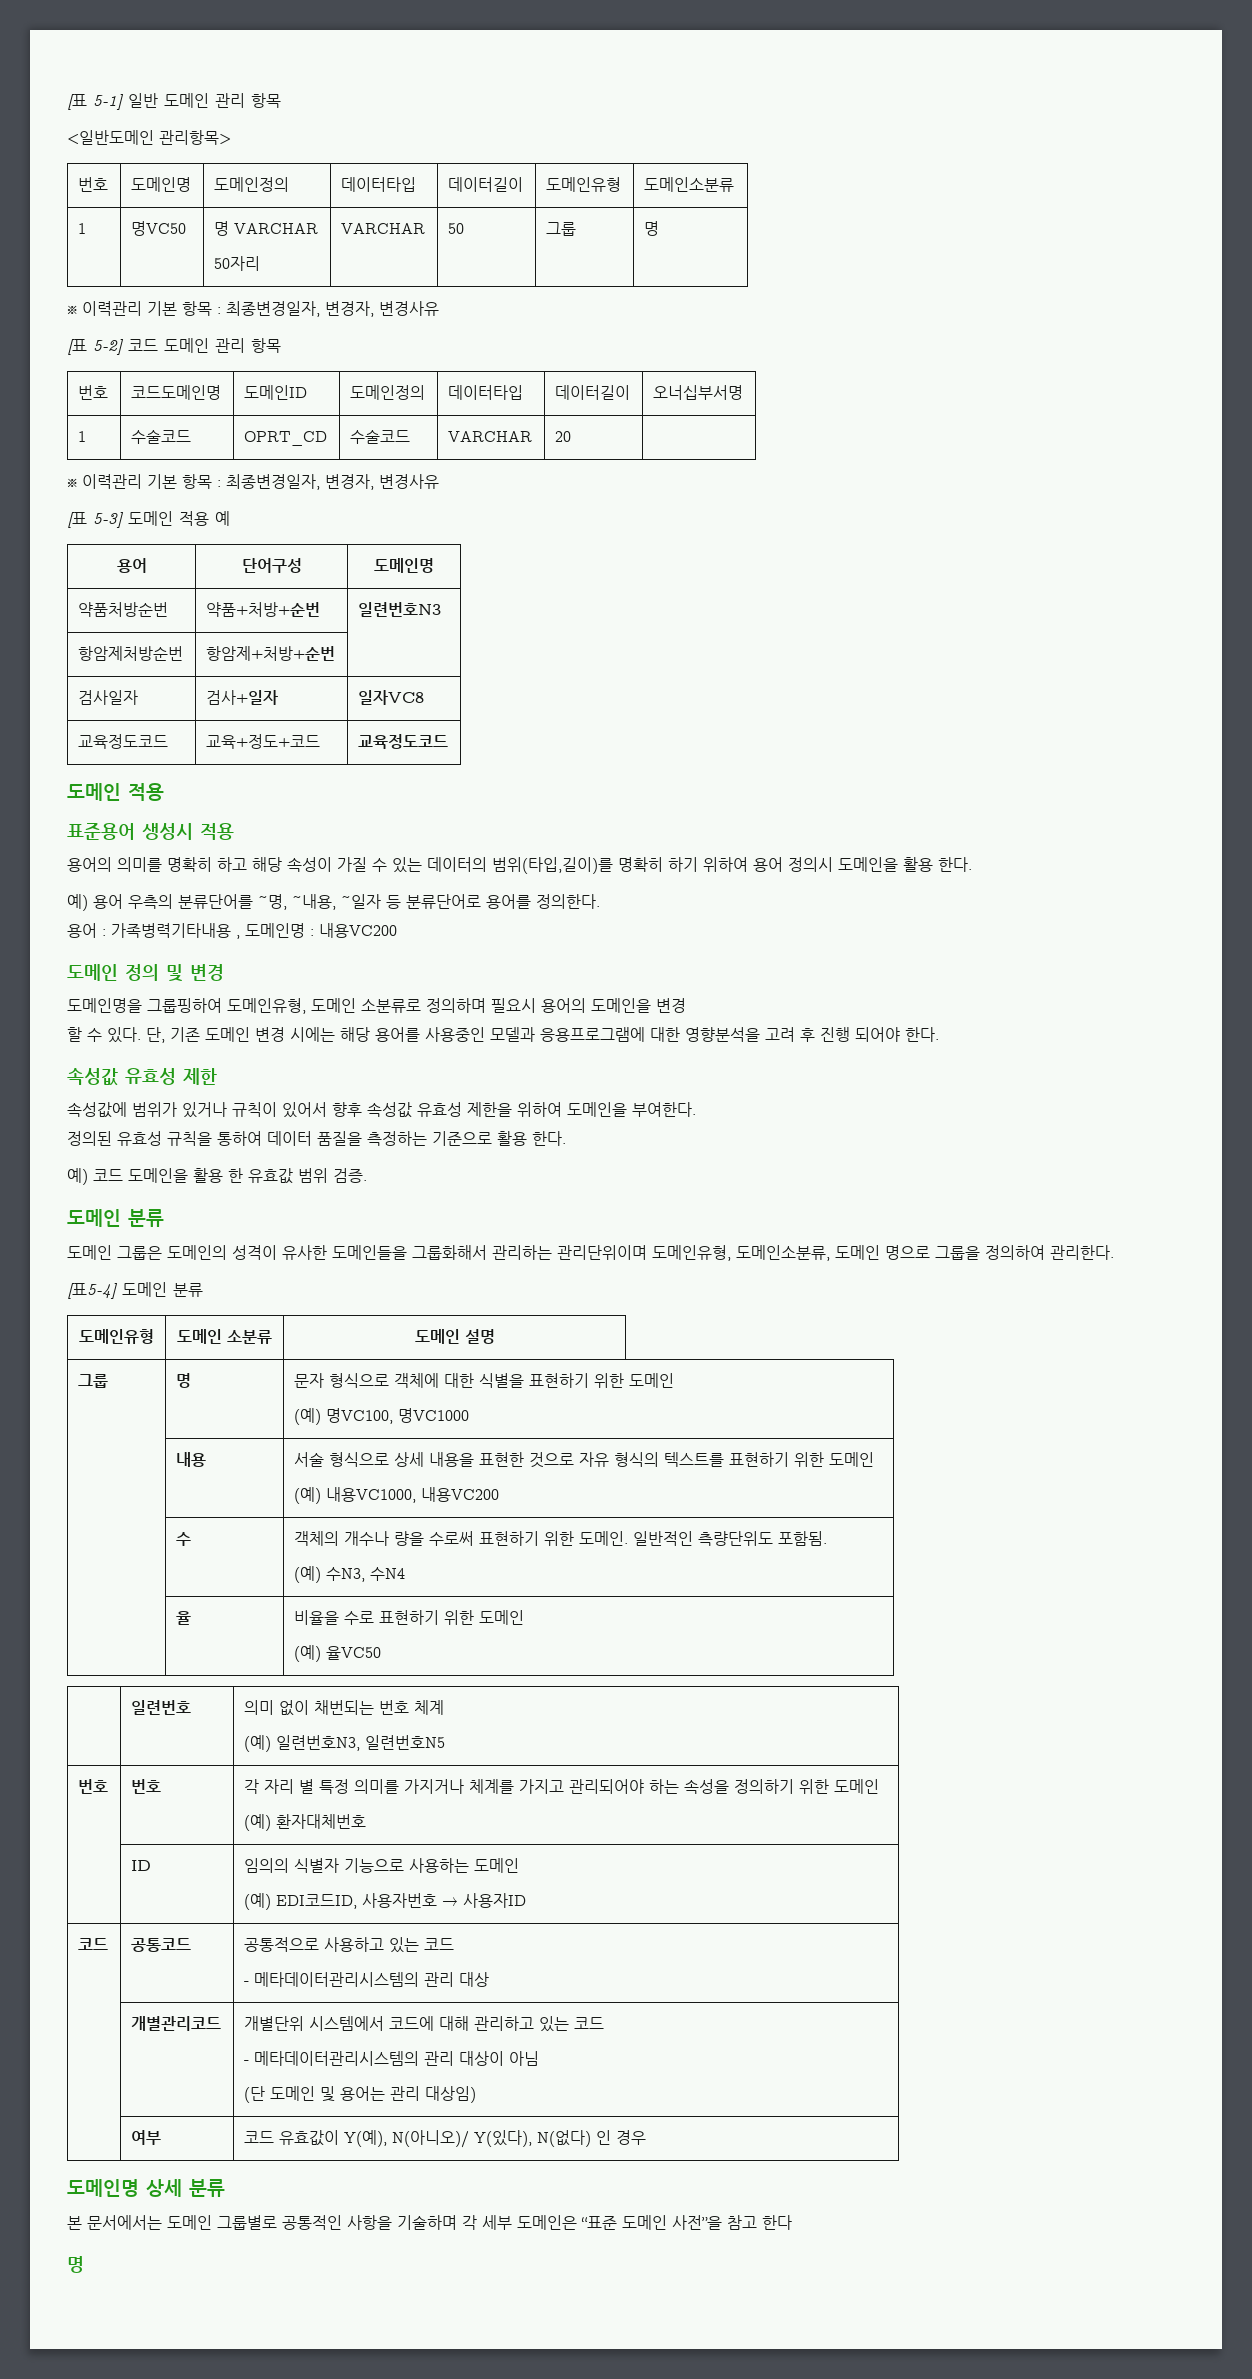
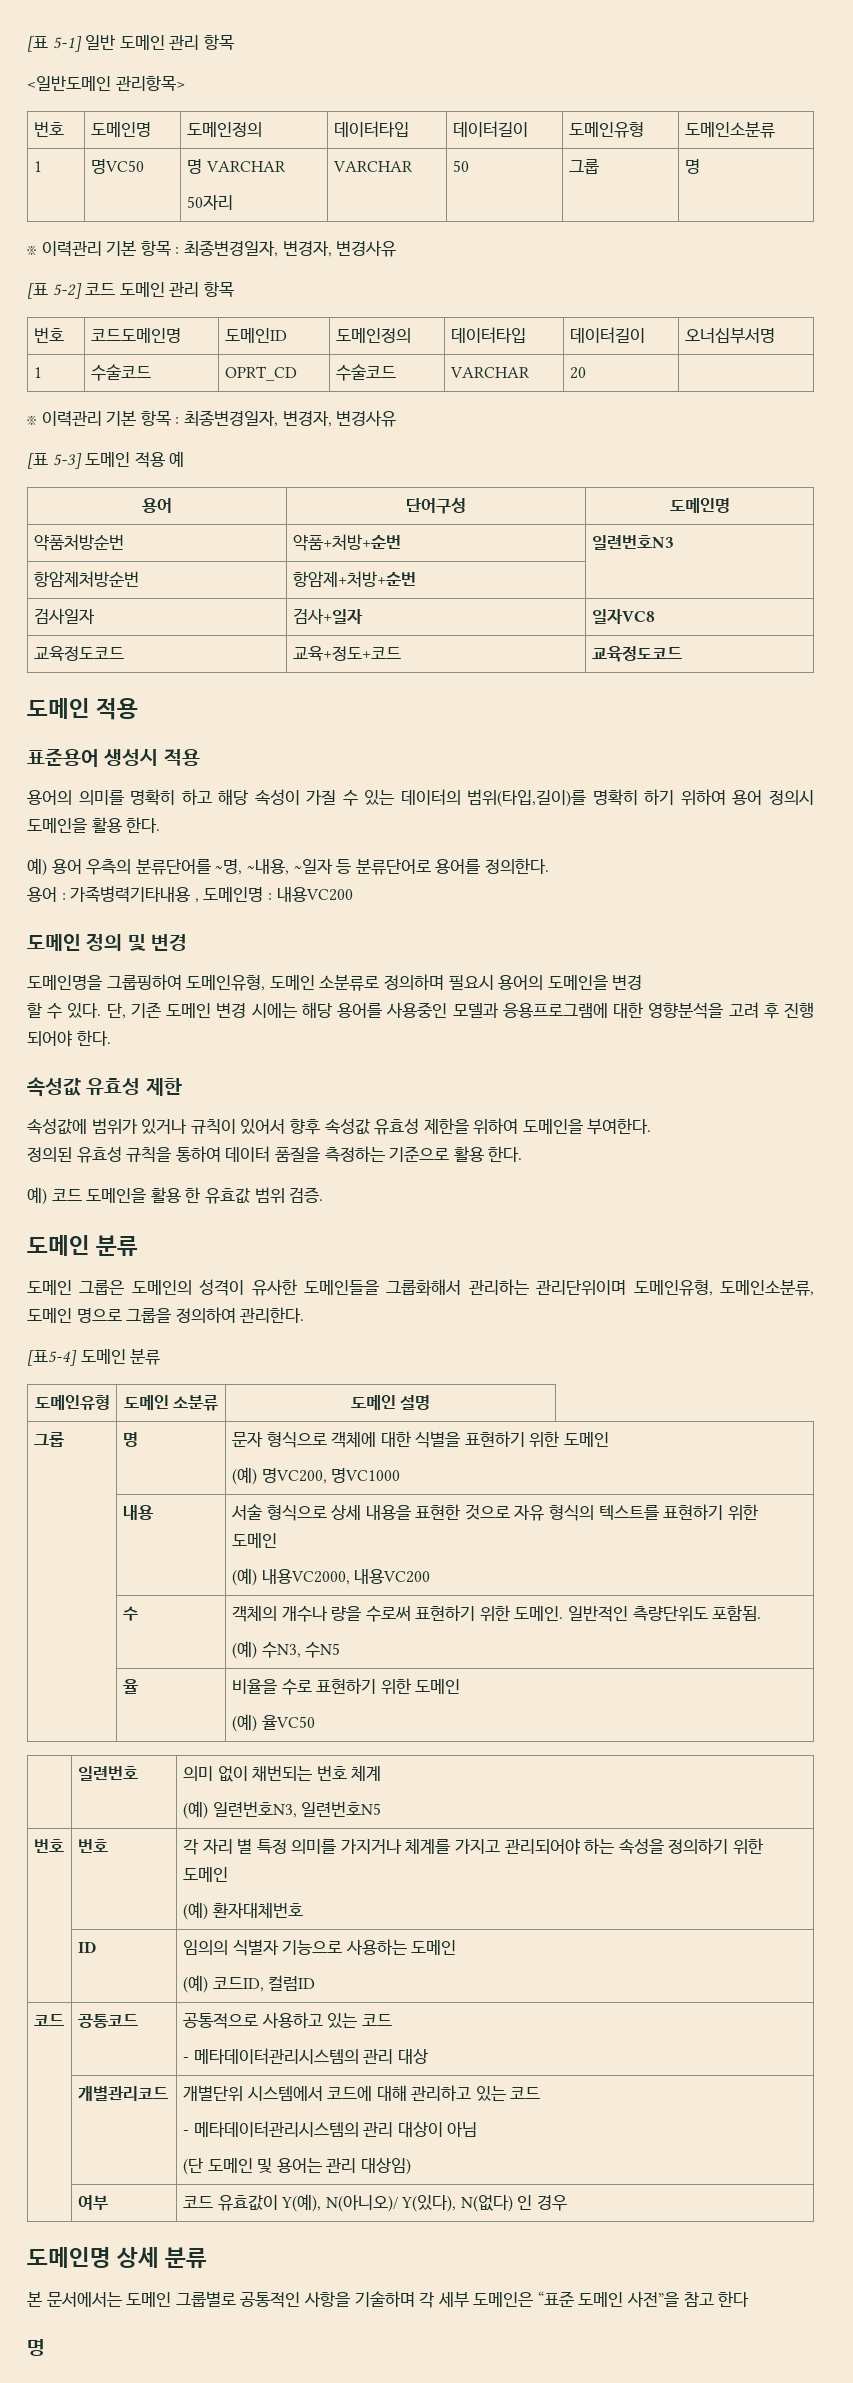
[326,1408,394,1424] 명VC100, -> [261,1468,327,1484] 명VC200,
[326,1487,417,1503] 내용VC1000, -> [261,1569,350,1585] 내용VC2000,
[370,1567,406,1581] 수N4 -> [305,1642,341,1658] 수N5
[276,1893,527,1909] EDI코드ID, 사용자번호 → 사용자ID -> [212,1975,316,1992] 코드ID, 컬럼ID

